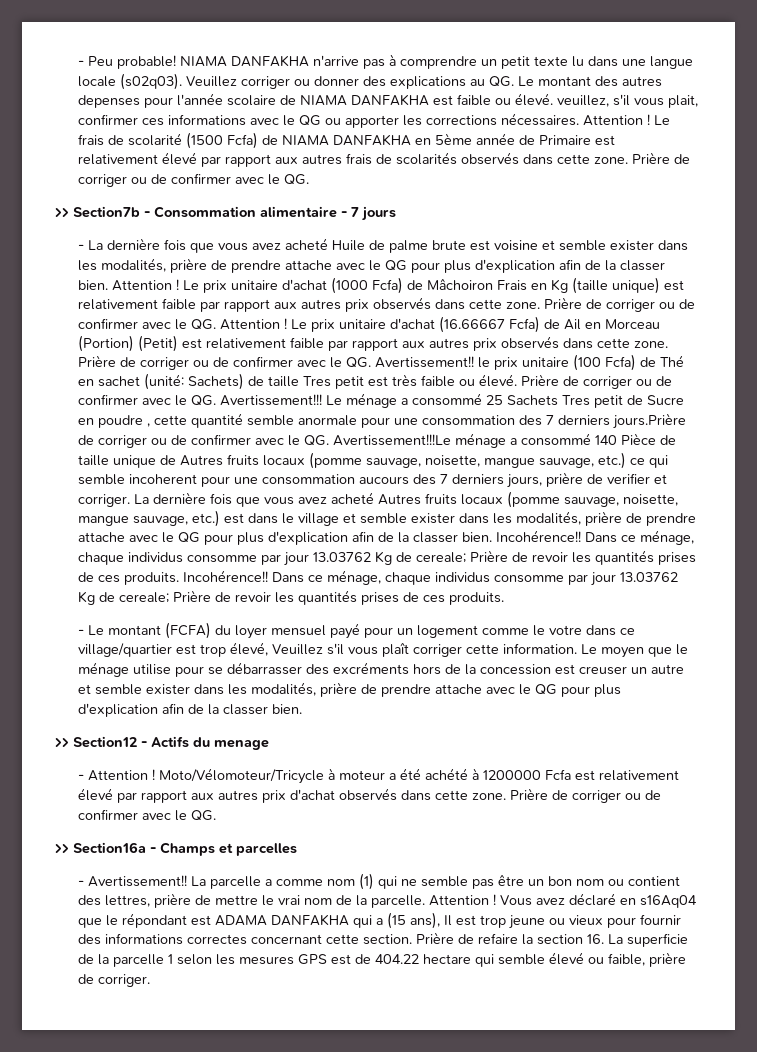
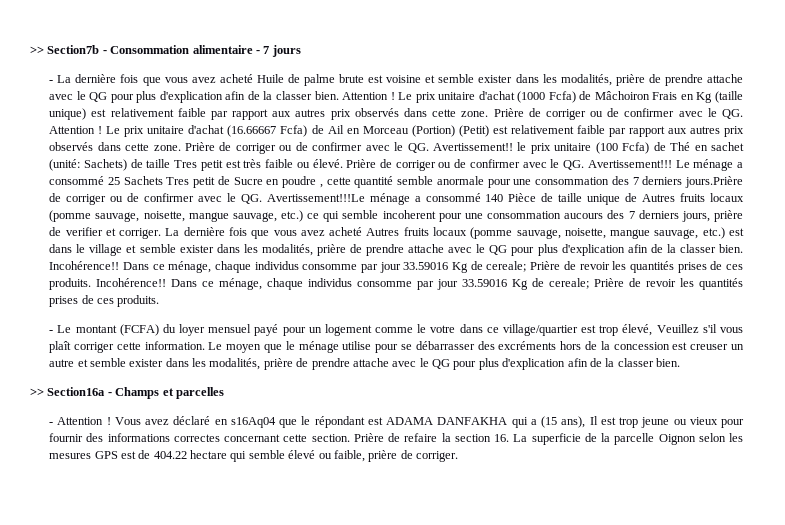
[77,54,693,69] [77,73,662,90] [77,93,698,108] [77,113,670,128] [77,132,615,149] [77,152,690,167] [77,173,309,187] - Peu probable! NIAMA DANFAKHA n'arrive pas à comprendre un petit texte lu dans une langue locale (s02q03). Veuillez corriger ou donner des explications au QG. Le montant des autres depenses pour l'année scolaire de NIAMA DANFAKHA est faible ou élevé. veuillez, s'il vous plait, confirmer ces informations avec le QG ou apporter les corrections nécessaires. Attention ! Le frais de scolarité (1500 Fcfa) de NIAMA DANFAKHA en 5ème année de Primaire est relativement élevé par rapport aux autres frais de scolarités observés dans cette zone. Prière de corriger ou de confirmer avec le QG. // -> (30, 50) none
[312,552,371,562] 13.03762 -> [403,262,449,270] 33.59016
[619,572,678,582] 13.03762 -> [462,279,508,287] 33.59016
[55,736,269,750] [77,768,679,784] [77,788,661,803] [77,809,216,821] // >> Section12 - Actifs du menage // - Attention ! Moto/Vélomoteur/Tricycle à moteur a été achété à 1200000 Fcfa est relativement élevé par rapport aux autres prix d'achat observés dans cette zone. Prière de corriger ou de confirmer avec le QG. -> (681, 362) none
[87,873,680,890] [77,893,425,908] Avertissement!! La parcelle a comme nom (1) qui ne semble pas être un bon nom ou contient des lettres, prière de mettre le vrai nom de la parcelle. -> (54, 423) none
[167,954,173,964] 1 -> [658,434,696,445] Oignon

